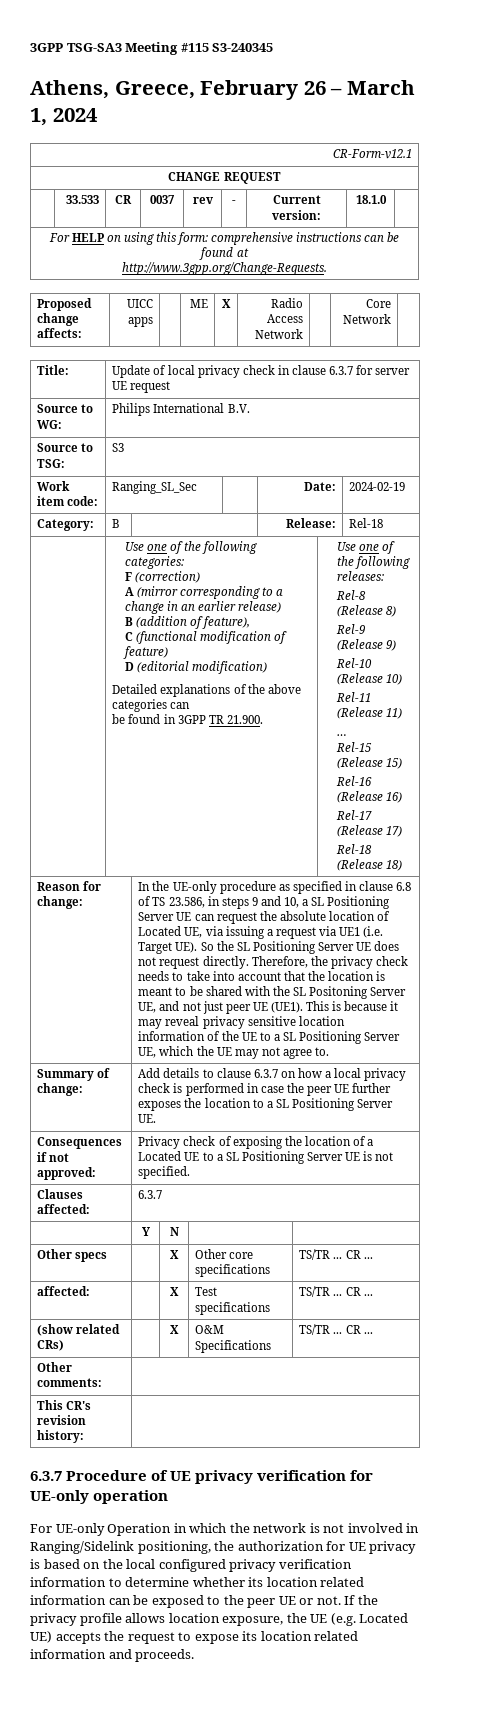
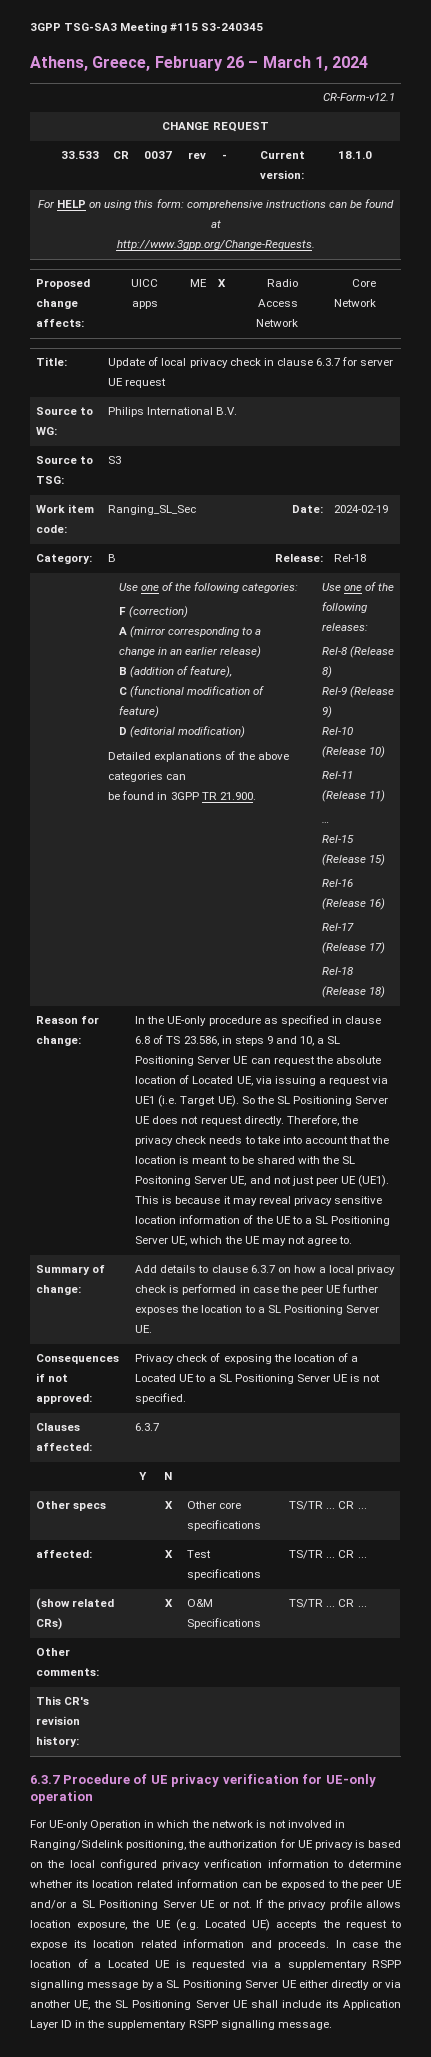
(296, 1600) none -> [30,1900,216,1910] and/or a SL Positioning Server UE
(195, 1655) none -> [335,1940,401,1948] [30,1959,401,1970] [30,1980,402,1990] [30,2000,402,2010] [30,2020,332,2030] In case the location of a Located UE is requested via a supplementary RSPP signalling message by a SL Positioning Server UE either directly or via another UE, the SL Positioning Server UE shall include its Application Layer ID in the supplementary RSPP signalling message.

